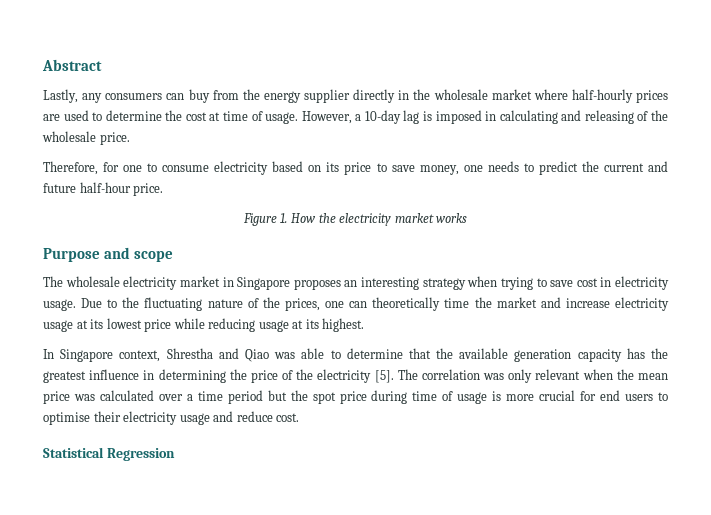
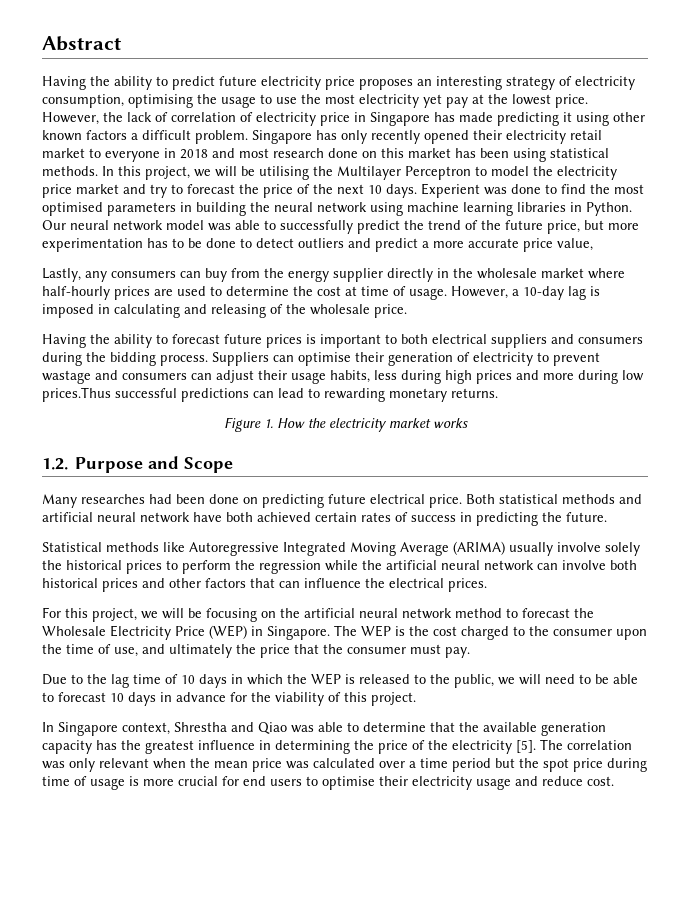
(102, 65) none -> [42,76,635,90] [42,94,588,108] [42,112,645,126] [42,130,602,144] [42,148,609,162] [42,166,617,180] [42,183,644,198] [42,202,632,216] [42,220,639,234] [42,238,593,252] // Having the ability to predict future electricity price proposes an interesting strategy of electricity consumption, optimising the usage to use the most electricity yet pay at the lowest price. However, the lack of correlation of electricity price in Singapore has made predicting it using other known factors a difficult problem. Singapore has only recently opened their electricity retail market to everyone in 2018 and most research done on this market has been using statistical methods. In this project, we will be utilising the Multilayer Perceptron to model the electricity price market and try to forecast the price of the next 10 days. Experient was done to find the most optimised parameters in building the neural network using machine learning libraries in Python. Our neural network model was able to successfully predict the trend of the future price, but more experimentation has to be done to detect outliers and predict a more accurate price value,
[43,161,668,175] [43,182,164,196] Therefore, for one to consume electricity based on its price to save money, one needs to predict the current and future half-hour price. -> [42,334,643,348] [42,352,600,366] [42,370,644,384] [42,387,498,402] Having the ability to forecast future prices is important to both electrical suppliers and consumers during the bidding process. Suppliers can optimise their generation of electricity to prevent wastage and consumers can adjust their usage habits, less during high prices and more during low prices.Thus successful predictions can lead to rewarding monetary returns.
(468, 218) none -> [42,458,68,470] 1.2.
[133,251,173,262] [43,276,669,290] [43,297,670,311] [43,318,365,332] scope // The wholesale electricity market in Singapore proposes an interesting strategy when trying to save cost in electricity usage. Due to the fluctuating nature of the prices, one can theoretically time the market and increase electricity usage at its lowest price while reducing usage at its highest. -> [184,457,234,473] [42,494,642,508] [42,512,607,526] [42,541,640,556] [42,560,637,574] [42,578,487,592] [42,607,594,622] [42,625,647,640] [42,644,470,658] [42,673,638,688] [42,692,416,706] Scope // Many researches had been done on predicting future electrical price. Both statistical methods and artificial neural network have both achieved certain rates of success in predicting the future. // Statistical methods like Autoregressive Integrated Moving Average (ARIMA) usually involve solely the historical prices to perform the regression while the artificial neural network can involve both historical prices and other factors that can influence the electrical prices. // For this project, we will be focusing on the artificial neural network method to forecast the Wholesale Electricity Price (WEP) in Singapore. The WEP is the cost charged to the consumer upon the time of use, and ultimately the price that the consumer must pay. // Due to the lag time of 10 days in which the WEP is released to the public, we will need to be able to forecast 10 days in advance for the viability of this project.
[43,447,175,461] // Statistical Regression -> (614, 781) none

